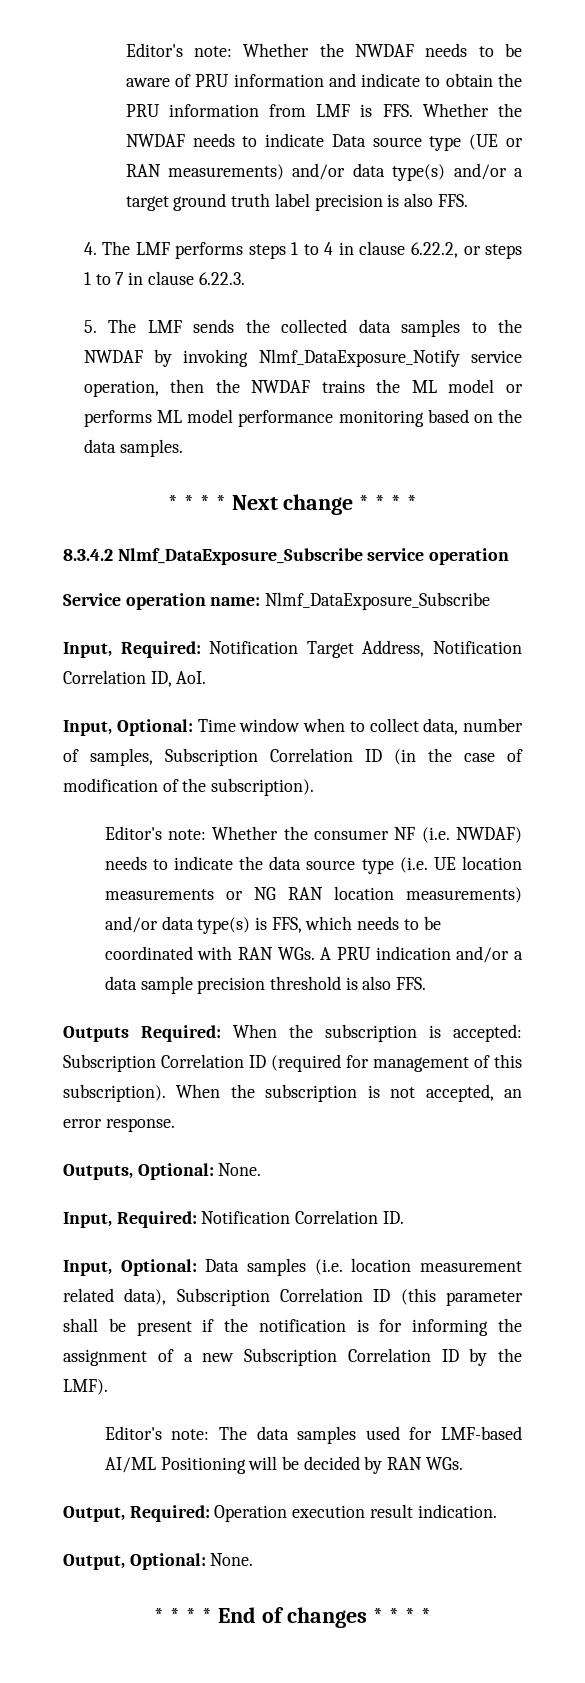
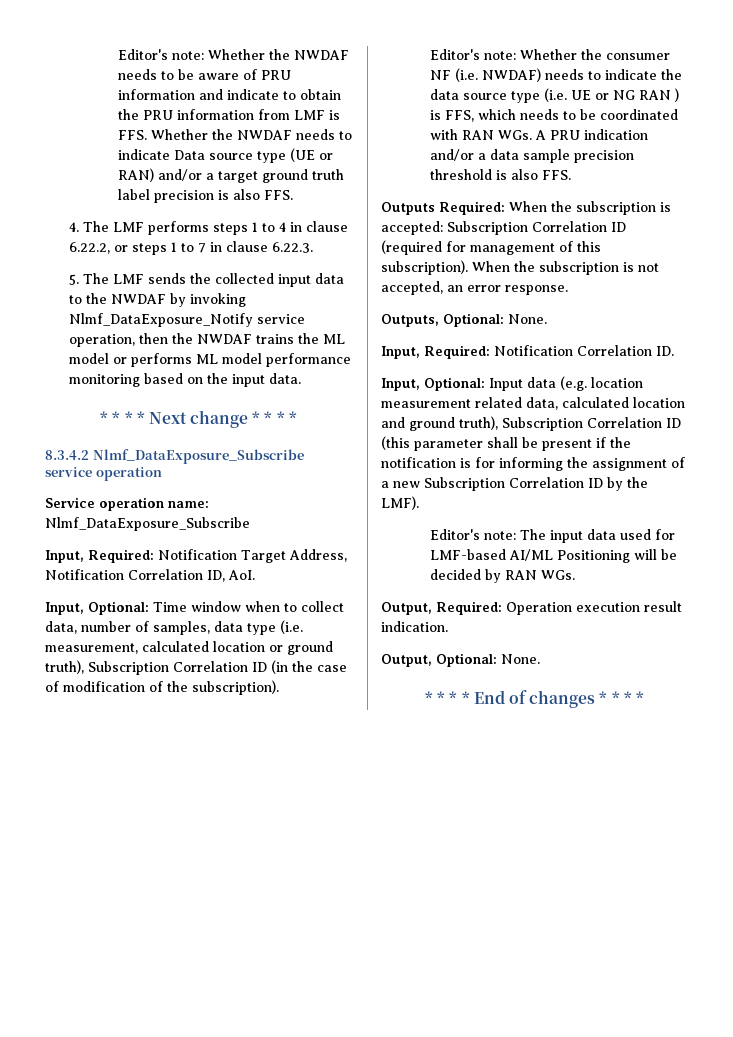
[125,163,446,181] RAN measurements) and/or data type(s) -> [117,168,154,182] RAN)
[358,319,461,337] data samples -> [278,273,345,287] input data
[83,439,183,457] data samples. -> [232,373,302,387] input data.
(153, 757) none -> [214,620,303,635] [45,641,333,655] [45,660,84,674] data type (i.e. measurement, calculated location or ground truth),
[462,856,522,870] [104,889,214,900] location measurements -> (591, 95) none
[333,886,522,903] [104,916,251,934] location measurements) and/or data type(s) -> [674,88,679,102] )
[205,1258,523,1276] [63,1288,167,1305] Data samples (i.e. location measurement related data), -> [489,376,643,391] [381,397,685,410] [381,416,498,431] Input data (e.g. location measurement related data, calculated location and ground truth),
[256,1426,357,1444] data samples -> [549,529,616,543] input data

